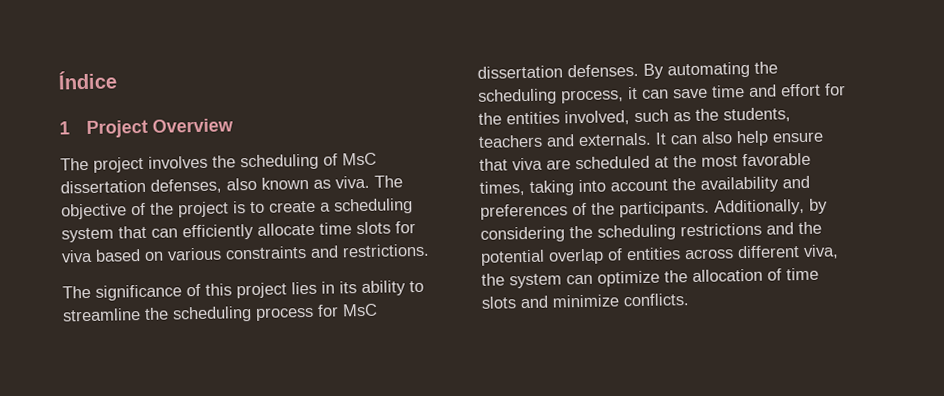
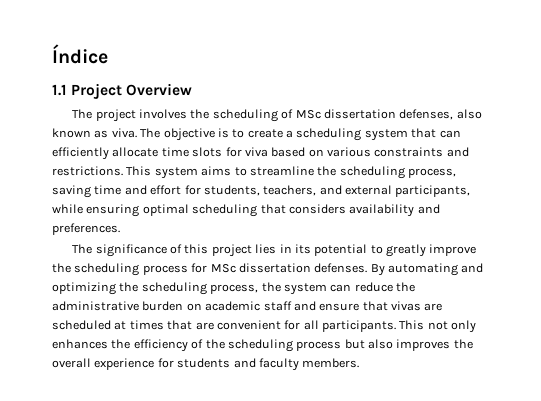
[59,121,70,135] 1 -> [52,84,67,96] 1.1
[342,152,377,166] MsC -> [295,110,321,119] MSc
[131,201,229,218] of the project -> (215, 134) none
(430, 250) none -> [126,166,456,179] [52,185,471,198] [52,204,440,217] [52,223,120,235] This system aims to streamline the scheduling process, saving time and effort for students, teachers, and external participants, while ensuring optimal scheduling that considers availability and preferences.
[361,280,424,297] [62,308,141,322] ability to streamline -> [314,244,477,257] potential to greatly improve
[342,303,378,317] MsC -> [210,264,236,273] MSc
[754,61,778,74] [478,83,846,105] [478,107,791,126] [478,130,769,148] the scheduling process, it can save time and effort for the entities involved, such as the students, teachers and externals. It can also help -> [461,263,484,273] [52,282,415,295] [52,301,316,311] and optimizing the scheduling process, the system can reduce the administrative burden on academic staff and
[512,157,543,171] viva -> [391,301,421,311] vivas
[673,152,811,168] [479,175,810,196] [480,198,828,220] [480,221,822,243] [480,244,839,266] [481,267,819,289] [481,293,689,309] the most favorable times, taking into account the availability and preferences of the participants. Additionally, by considering the scheduling restrictions and the potential overlap of entities across different viva, the system can optimize the allocation of time slots and minimize conflicts. -> [129,320,477,333] [52,339,473,352] [52,358,360,371] times that are convenient for all participants. This not only enhances the efficiency of the scheduling process but also improves the overall experience for students and faculty members.

